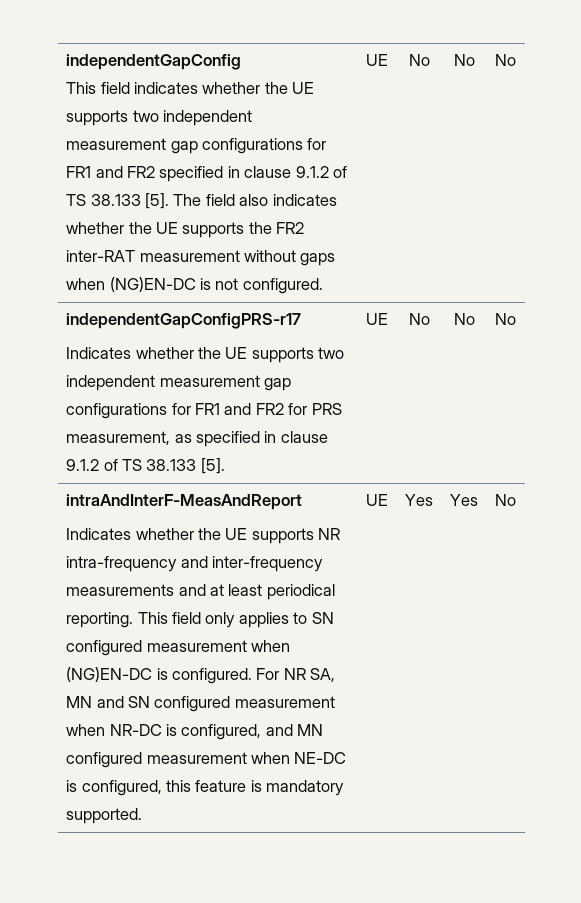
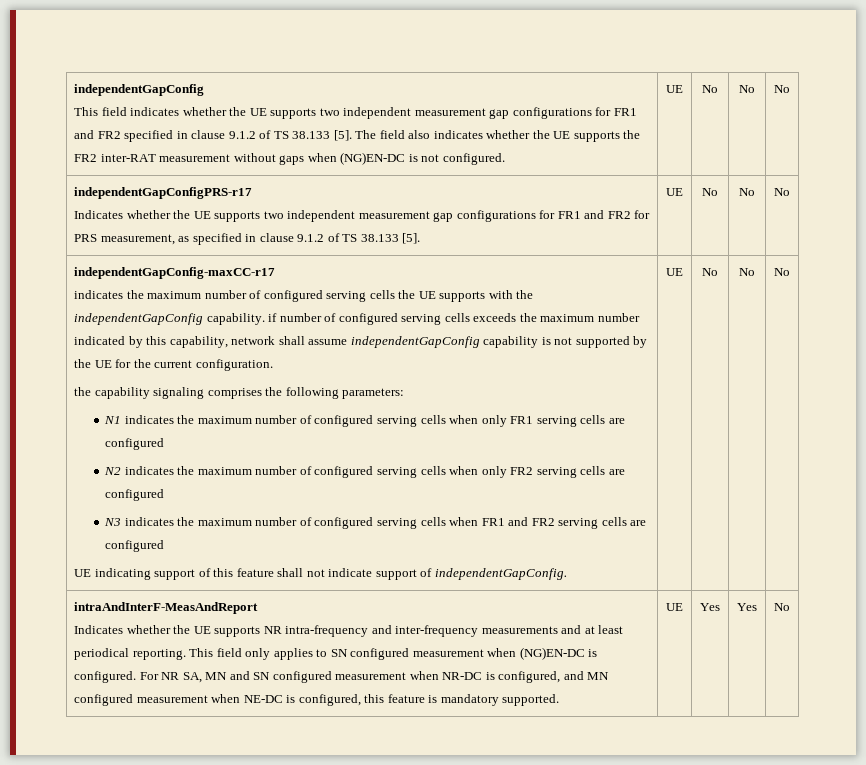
(516, 319) none -> [74,267,276,279] [74,290,534,302] [74,313,640,325] [74,336,648,348] [74,359,273,371] [74,387,405,399] [104,415,625,427] [105,438,165,450] [104,466,625,478] [105,489,165,501] [104,517,647,529] [105,540,165,552] [74,568,567,580] [666,268,683,276] [702,268,718,276] [739,268,755,276] [774,268,790,276] // independentGapConfig-maxCC-r17 // indicates the maximum number of configured serving cells the UE supports with the independentGapConfig capability. if number of configured serving cells exceeds the maximum number indicated by this capability, network shall assume independentGapConfig capability is not supported by the UE for the current configuration. // the capability signaling comprises the following parameters: // N1 indicates the maximum number of configured serving cells when only FR1 serving cells are configured // N2 indicates the maximum number of configured serving cells when only FR2 serving cells are configured // N3 indicates the maximum number of configured serving cells when FR1 and FR2 serving cells are configured // UE indicating support of this feature shall not indicate support of independentGapConfig. | UE | No | No | No

